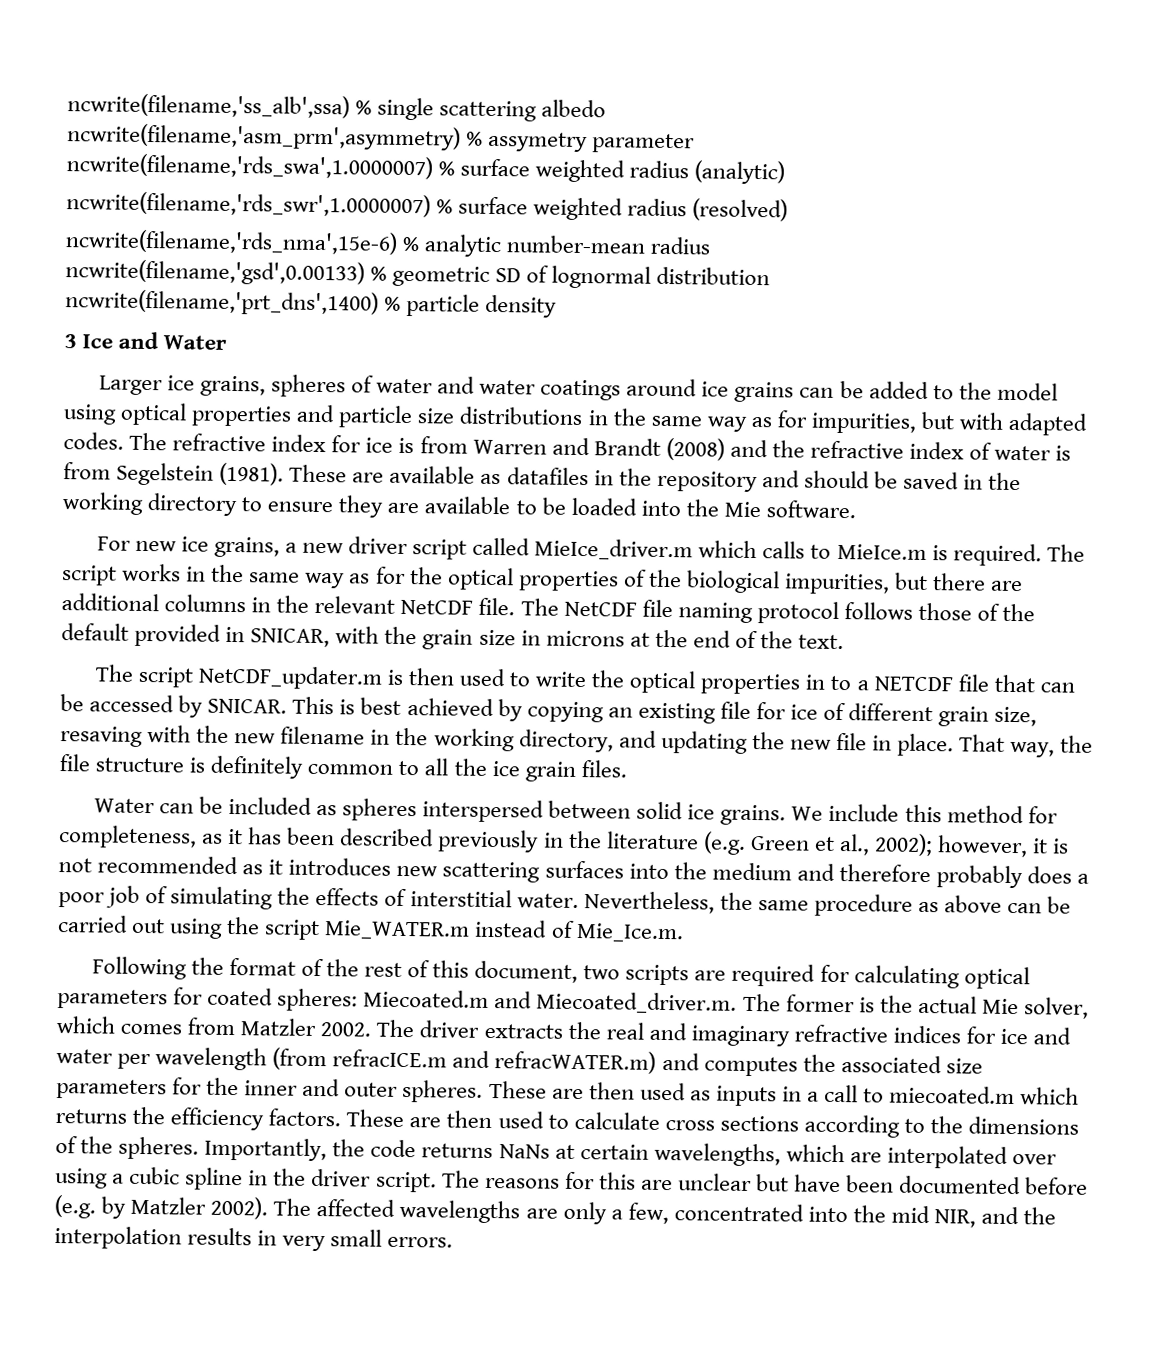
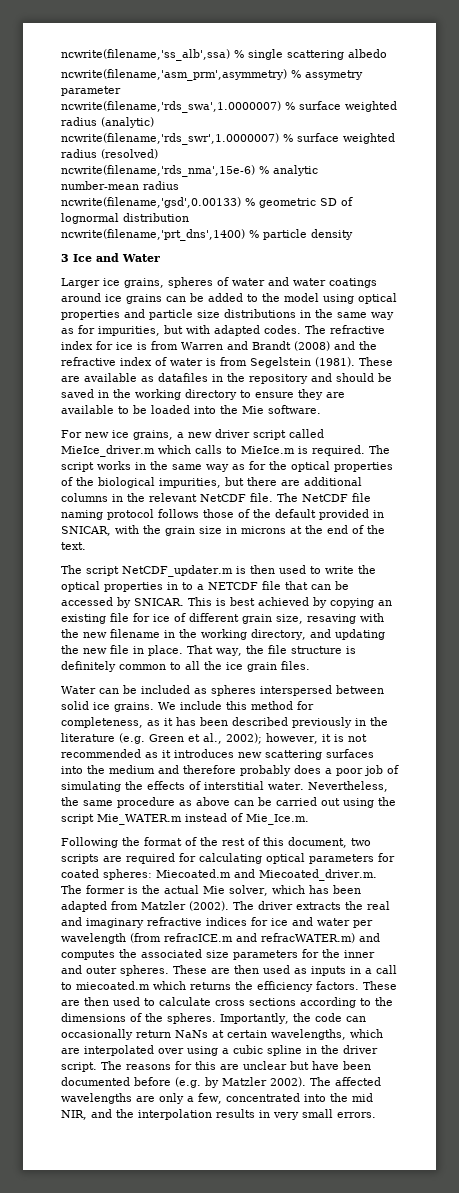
[120,1023,183,1035] comes -> [308,885,361,894] [61,901,107,912] has been adapted
[320,1022,372,1037] 2002. -> [189,901,229,911] (2002).
[421,1143,494,1159] returns -> [345,1016,366,1022] [61,1029,171,1040] can occasionally return

